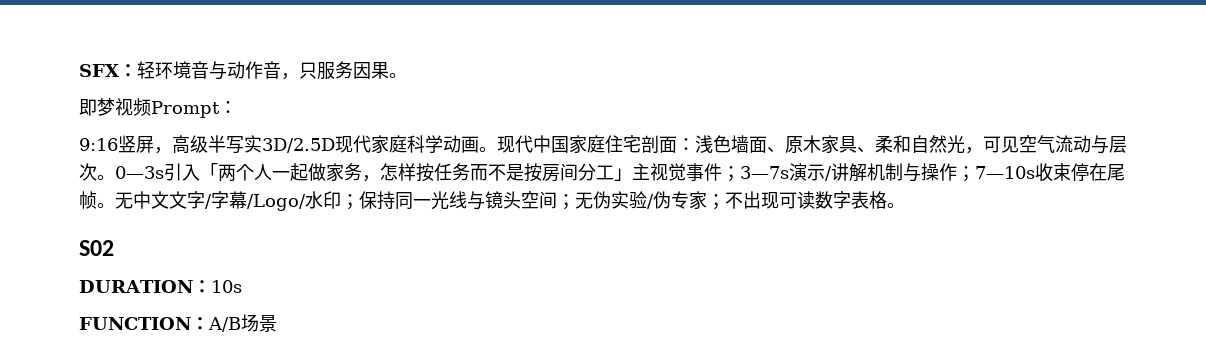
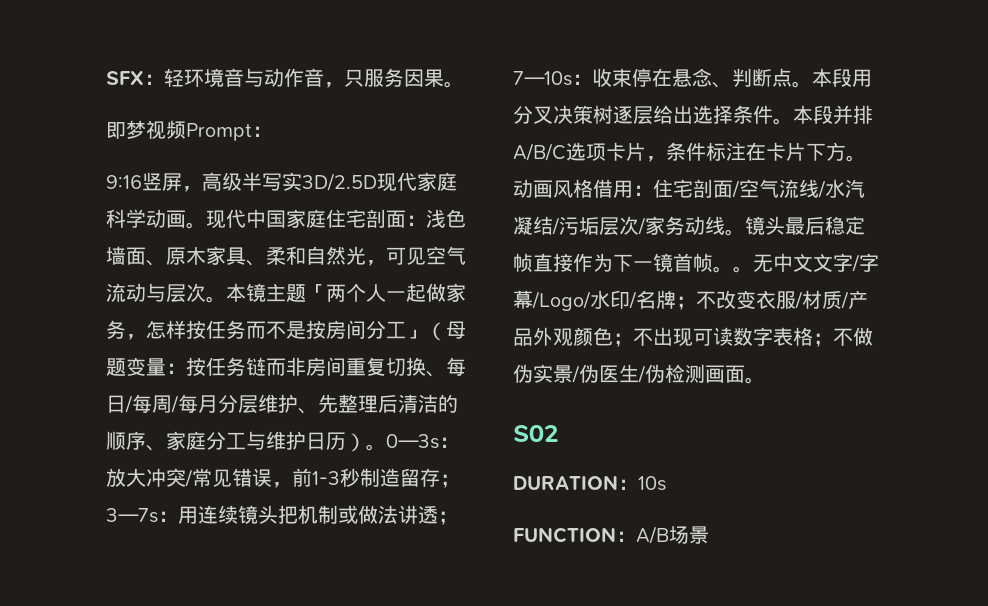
[115,163,200,181] 0—3s引入 -> [226,283,306,302] 本镜主题
[632,163,1125,182] [79,191,97,209] 主视觉事件；3—7s演示/讲解机制与操作；7—10s收束停在尾帧 -> [426,321,466,341] [106,357,466,377] [106,394,458,414] [106,431,459,452] [106,468,460,488] [106,505,458,525] [513,68,872,88] [513,105,873,125] [513,142,866,162] [513,179,865,198] [513,216,865,236] [513,253,733,273] （母题变量：按任务链而非房间重复切换、每日/每周/每月分层维护、先整理后清洁的顺序、家庭分工与维护日历）。0—3s：放大冲突/常见错误，前1-3秒制造留存；3—7s：用连续镜头把机制或做法讲透；7—10s：收束停在悬念、判断点。本段用分叉决策树逐层给出选择条件。本段并排A/B/C选项卡片，条件标注在卡片下方。动画风格借用：住宅剖面/空气流线/水汽凝结/污垢层次/家务动线。镜头最后稳定帧直接作为下一镜首帧。
[341,191,707,210] ；保持同一光线与镜头空间；无伪实验/伪专家 -> [629,290,868,310] [513,327,613,346] /名牌；不改变衣服/材质/产品外观颜色
(887, 200) none -> [813,327,873,347] [513,364,745,383] ；不做伪实景/伪医生/伪检测画面

